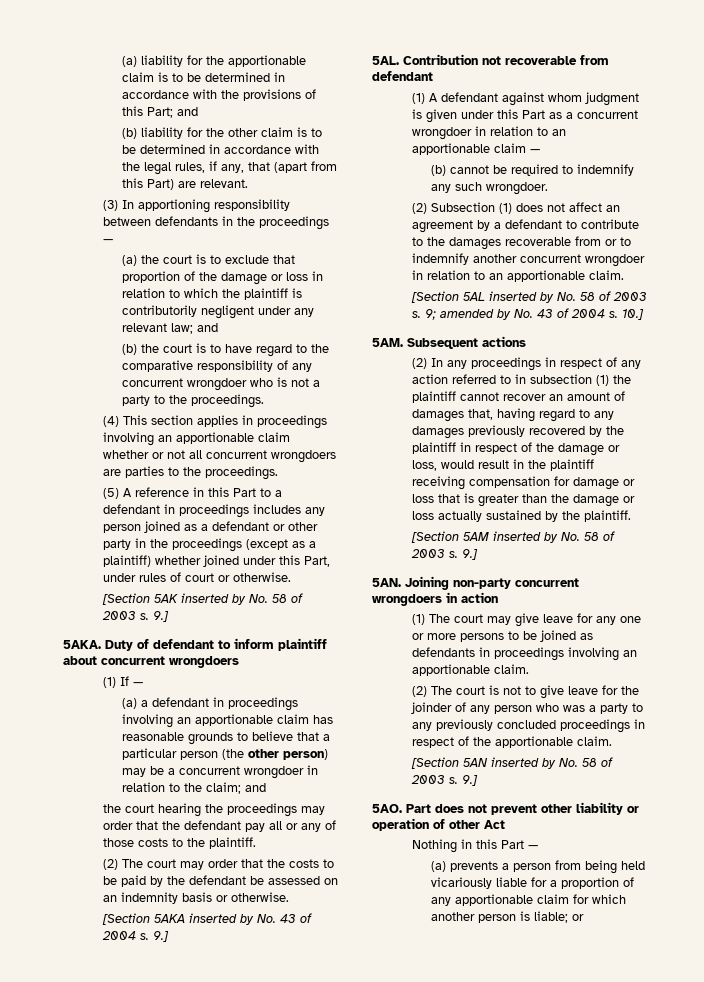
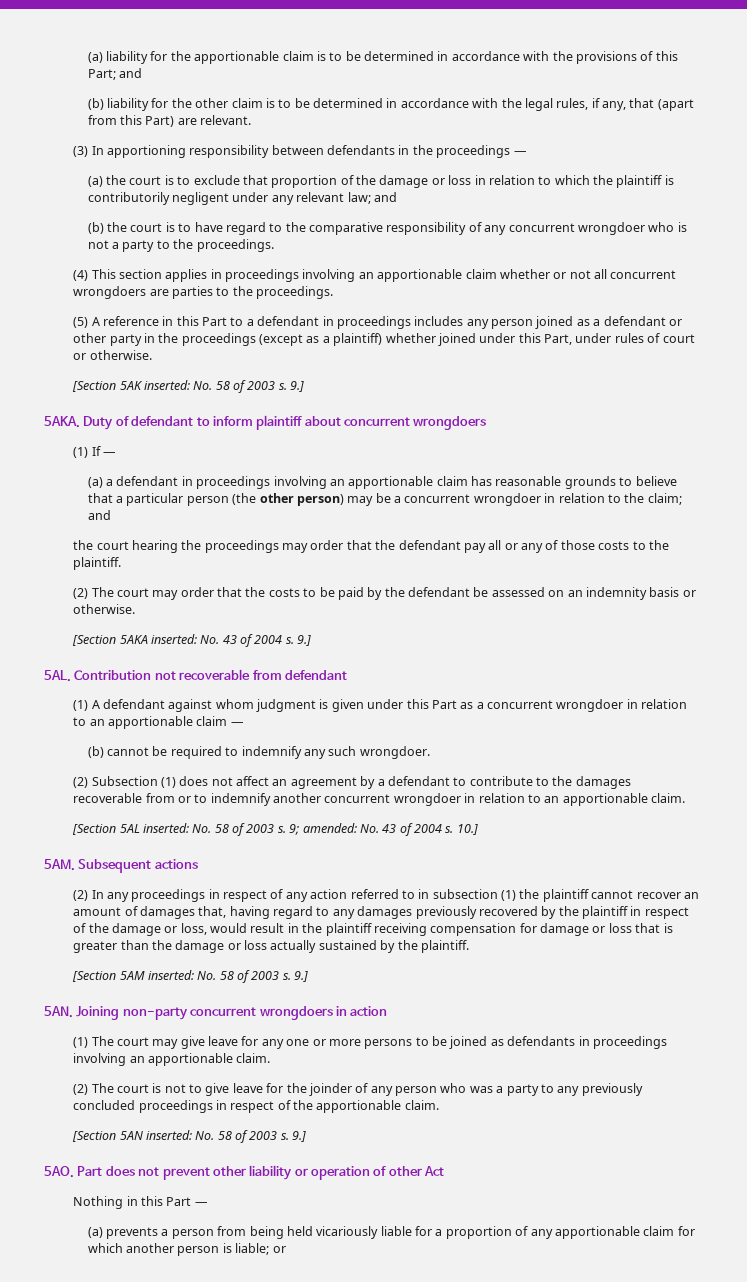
[180,593,246,605] inserted by -> [143,380,190,390] inserted:
[188,913,254,925] inserted by -> [150,634,197,644] inserted:
[488,291,554,303] inserted by -> [142,823,189,833] inserted:
[439,309,511,320] amended by -> [302,823,357,833] amended:
[492,531,558,543] inserted by -> [147,970,194,980] inserted:
[490,757,556,769] inserted by -> [145,1130,192,1140] inserted:

